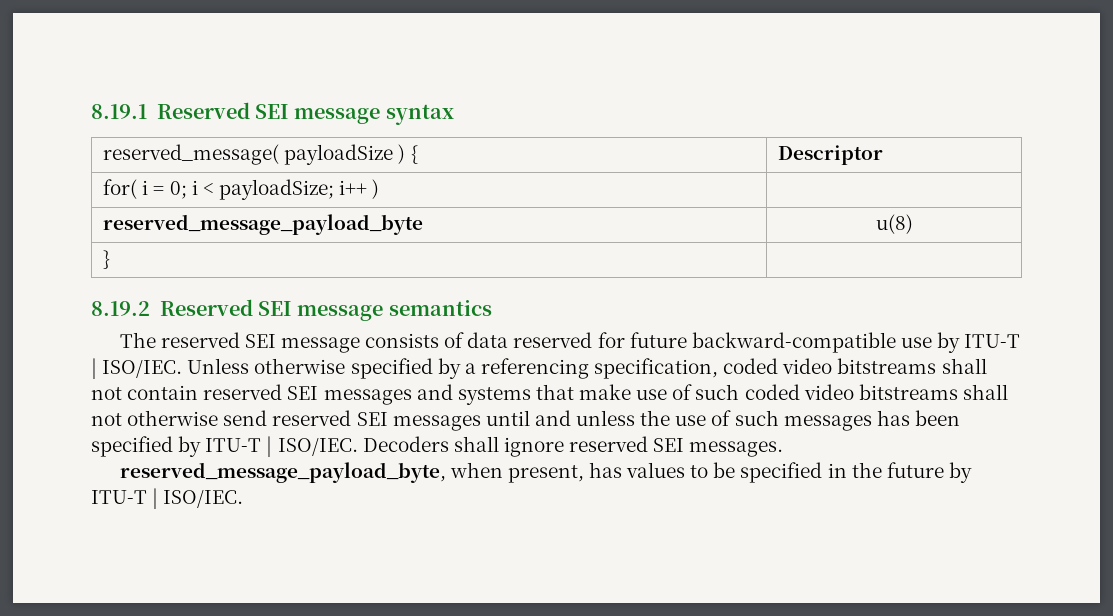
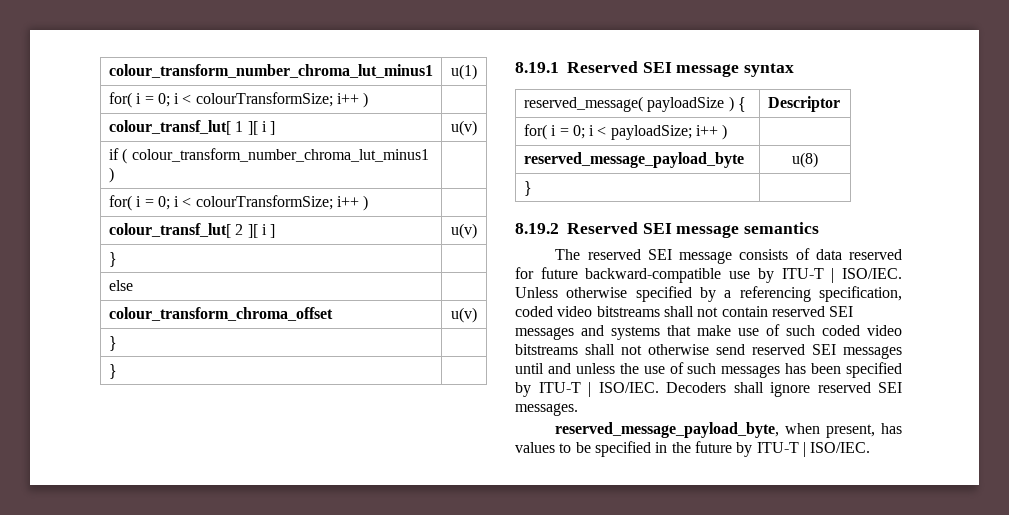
(91, 111) none -> [108,64,433,78] [451,64,477,80] [108,92,369,108] [108,120,276,135] [451,120,477,136] [108,148,429,164] [108,167,114,183] [108,195,369,211] [108,223,276,238] [451,223,477,239] [108,252,117,267] [108,280,133,291] [108,307,333,321] [451,307,477,323] [108,336,117,351] [108,364,117,379] colour_transform_number_chroma_lut_minus1 | u(1) // for( i = 0; i < colourTransformSize; i++ ) | // colour_transf_lut[ 1 ][ i ] | u(v) // if ( colour_transform_number_chroma_lut_minus1 ) | // for( i = 0; i < colourTransformSize; i++ ) | // colour_transf_lut[ 2 ][ i ] | u(v) // } | // else | // colour_transform_chroma_offset | u(v) // } | // } | //

